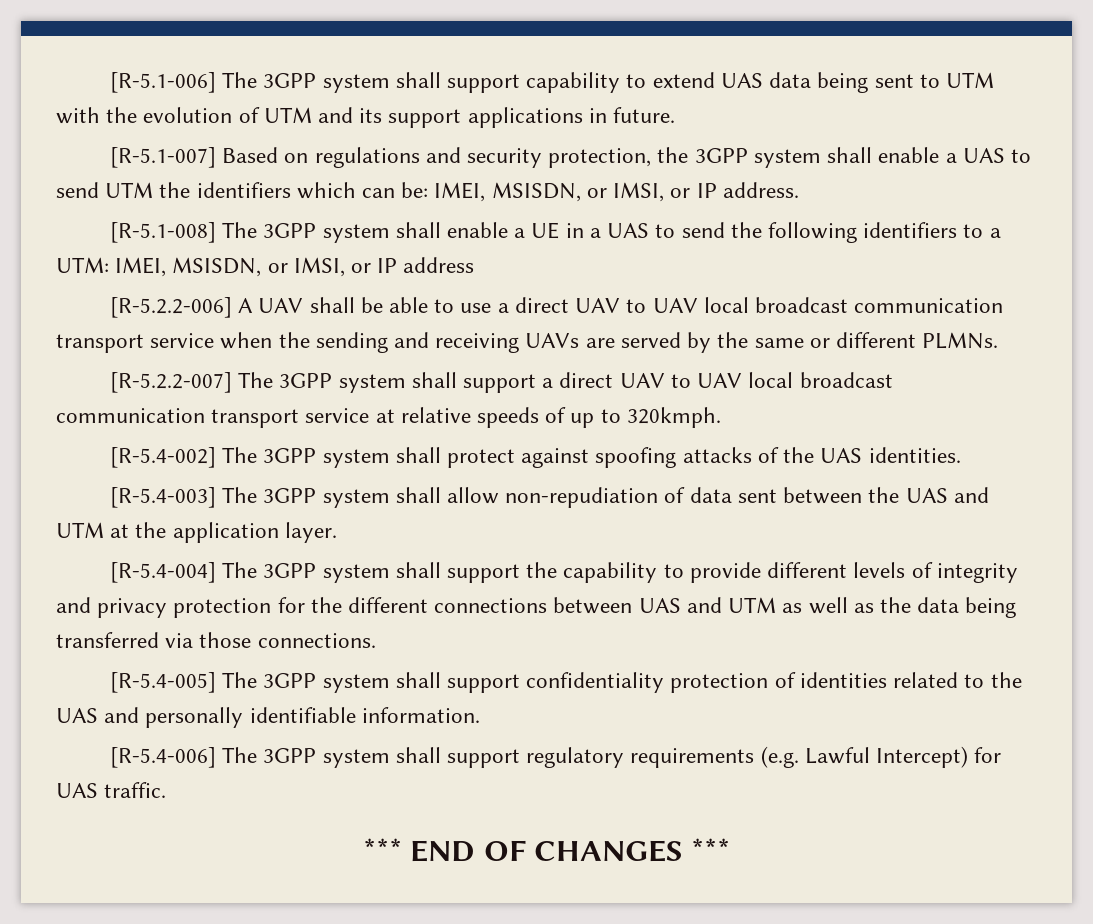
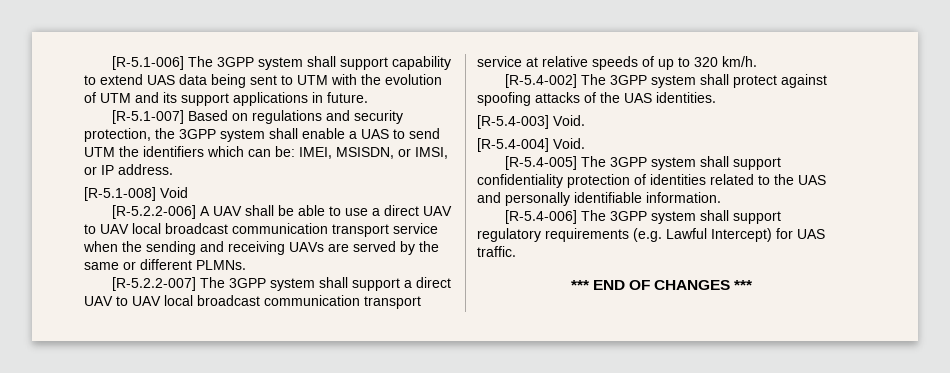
[222,222,1001,243] [56,257,475,277] The 3GPP system shall enable a UE in a UAS to send the following identifiers to a UTM: IMEI, MSISDN, or IMSI, or IP address -> [160,187,188,198] Void
[626,407,721,428] 320kmph. -> [694,56,757,67] 320 km/h.
[222,487,989,508] [56,522,337,543] [109,562,1018,583] [56,597,1017,618] [56,632,376,648] The 3GPP system shall allow non-repudiation of data sent between the UAS and UTM at the application layer. // [R-5.4-004] The 3GPP system shall support the capability to provide different levels of integrity and privacy protection for the different connections between UAS and UTM as well as the data being transferred via those connections. -> [553,115,585,126] [477,138,585,152] Void. // [R-5.4-004] Void.

